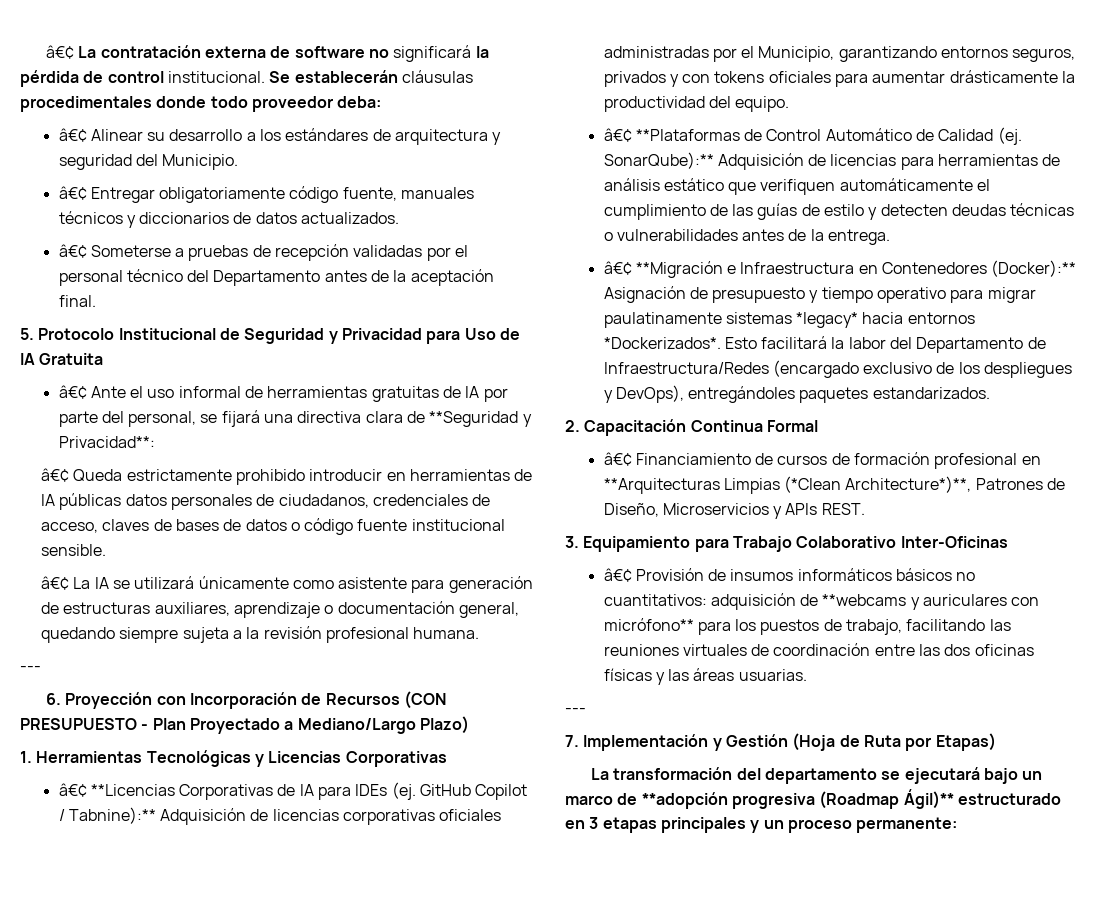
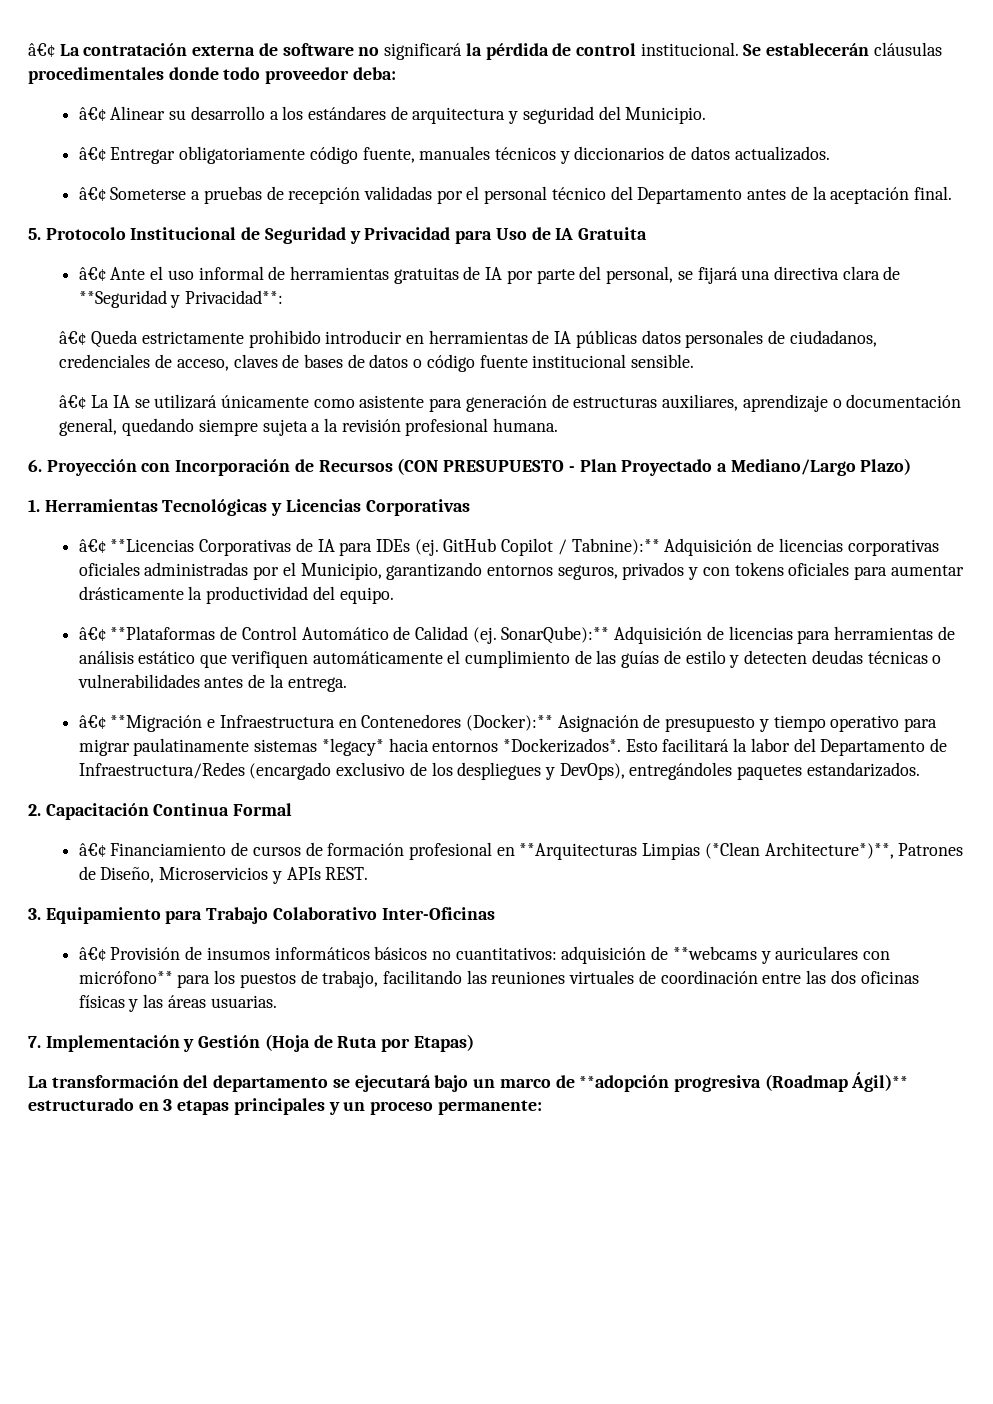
[20,666,41,672] // --- -> (559, 425) none
[565,708,586,714] // --- -> (277, 1001) none

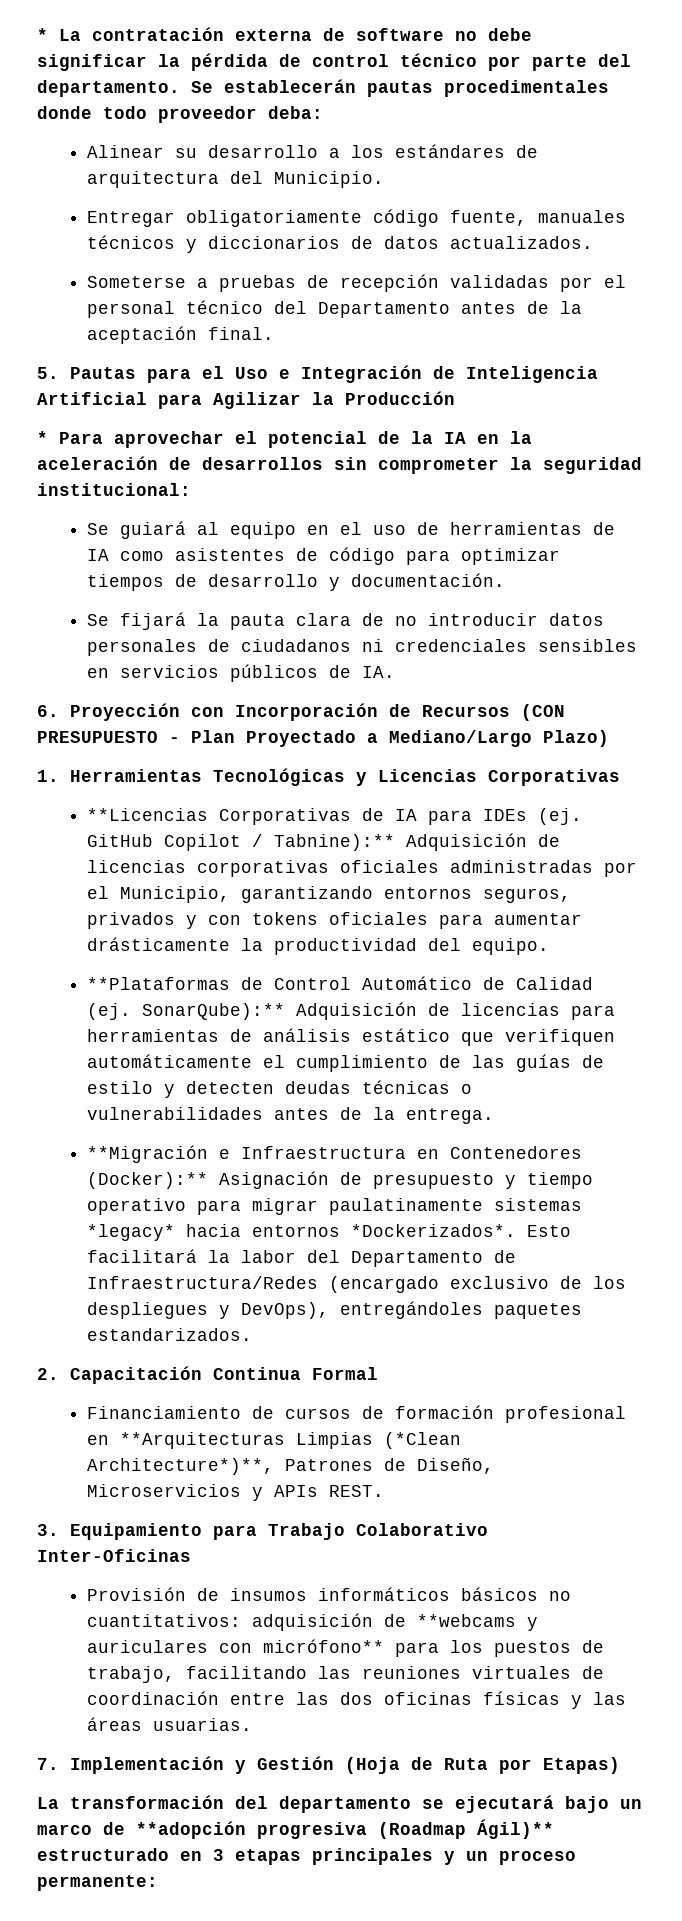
[28,43,55,57] â€¢ -> [37,28,48,41] *
[384,43,463,60] significará -> [488,28,532,41] [37,54,147,71] debe significar
[640,42,739,56] institucional. -> [400,53,631,71] [37,80,180,97] técnico por parte del departamento.
[873,42,942,56] cláusulas -> [367,81,433,97] pautas
[78,107,106,121] â€¢ -> (323, 112) none
[508,106,594,124] y seguridad -> (219, 179) none
[78,147,106,161] â€¢ -> (384, 179) none
[78,187,106,201] â€¢ -> (593, 242) none
[45,227,647,244] [78,267,146,281] Protocolo Institucional de Seguridad y Privacidad para Uso de IA Gratuita // â€¢ Ante -> [70,365,598,383] [37,391,455,409] [37,431,532,448] [37,456,642,474] [37,483,191,496] [86,521,329,539] Pautas para el Uso e Integración de Inteligencia Artificial para Agilizar la Producción // * Para aprovechar el potencial de la IA en la aceleración de desarrollos sin comprometer la seguridad institucional: // Se guiará al equipo en
[198,266,264,280] informal -> (406, 530) none
[393,266,901,284] [78,290,284,308] [59,330,877,348] [59,354,695,372] [59,394,962,412] [59,418,559,436] gratuitas de IA por parte del personal, se fijará una directiva clara de **Seguridad y Privacidad**: // â€¢ Queda estrictamente prohibido introducir en herramientas de IA públicas datos personales de ciudadanos, credenciales de acceso, claves de bases de datos o código fuente institucional sensible. // â€¢ La IA se utilizará únicamente como asistente para generación de estructuras auxiliares, aprendizaje o documentación general, quedando siempre sujeta a la revisión profesional humana. -> [592,522,615,535] [86,547,560,565] [86,573,505,591] [86,612,604,630] [86,639,637,656] [86,664,395,682] de IA como asistentes de código para optimizar tiempos de desarrollo y documentación. // Se fijará la pauta clara de no introducir datos personales de ciudadanos ni credenciales sensibles en servicios públicos de IA.
[78,539,106,553] â€¢ -> (620, 777) none
[78,627,106,641] â€¢ -> (549, 946) none
[78,715,106,729] â€¢ -> (494, 1116) none
[78,843,106,857] â€¢ -> (378, 1373) none
[78,947,106,961] â€¢ -> (191, 1555) none

